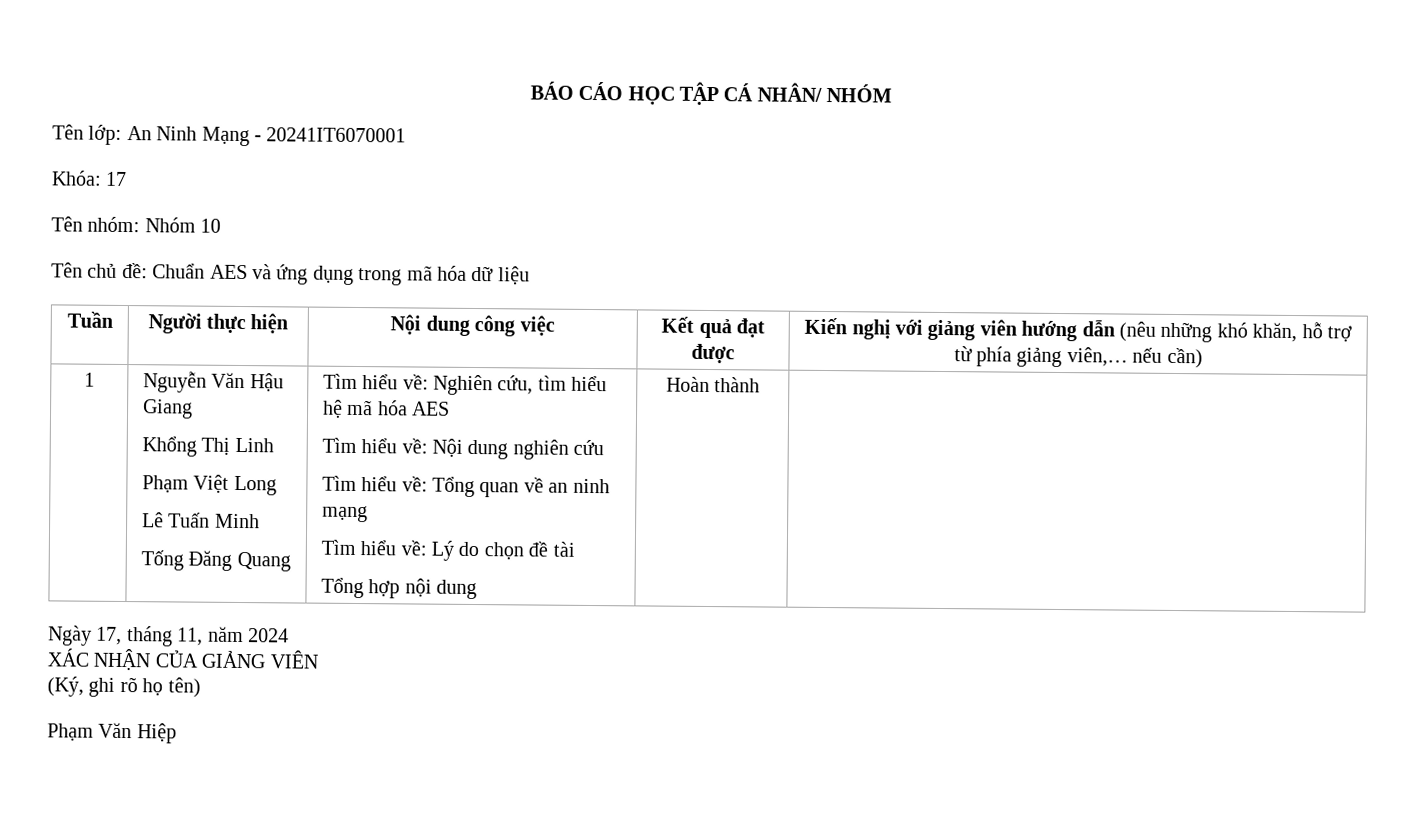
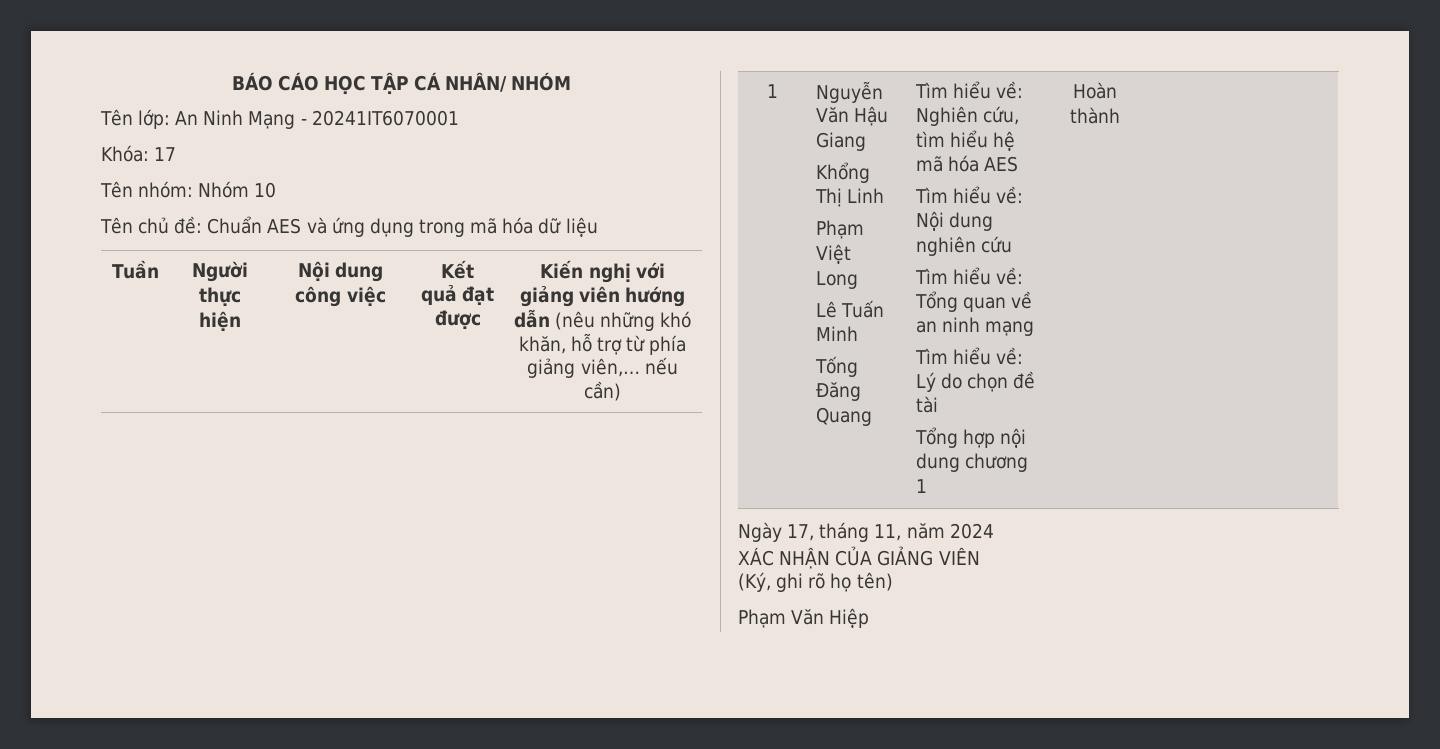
(478, 589) none -> [964,453,1028,472] [915,479,927,493] chương 1

